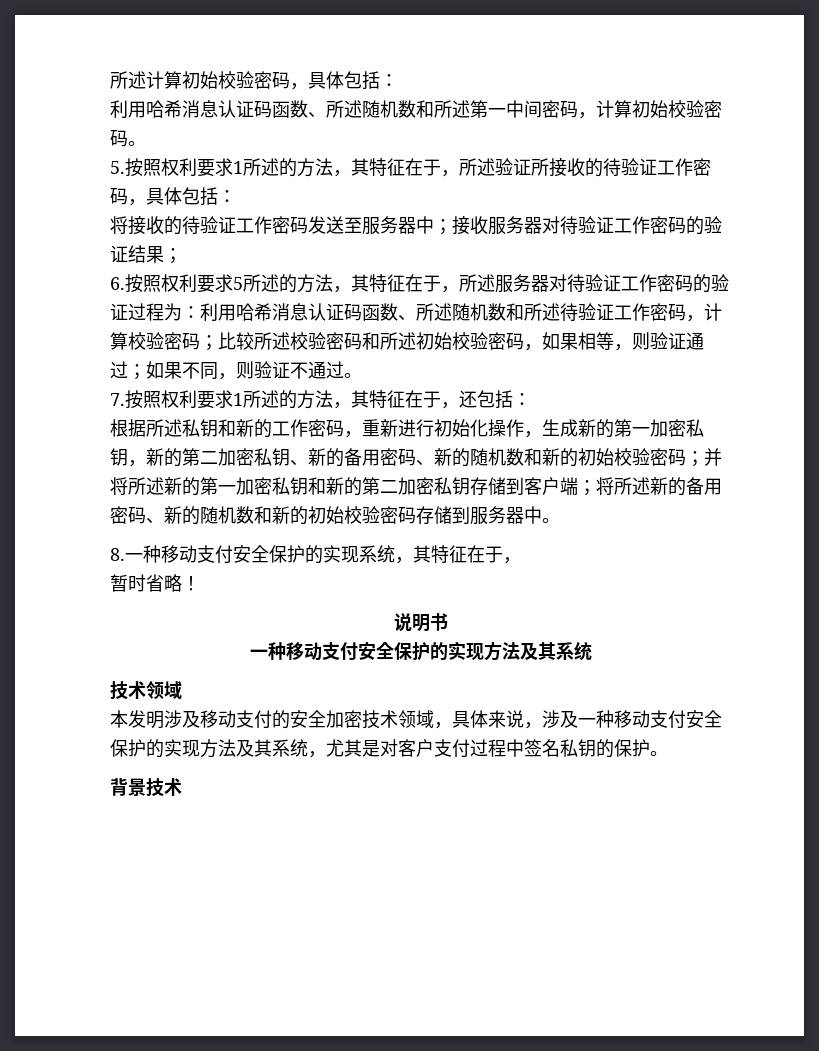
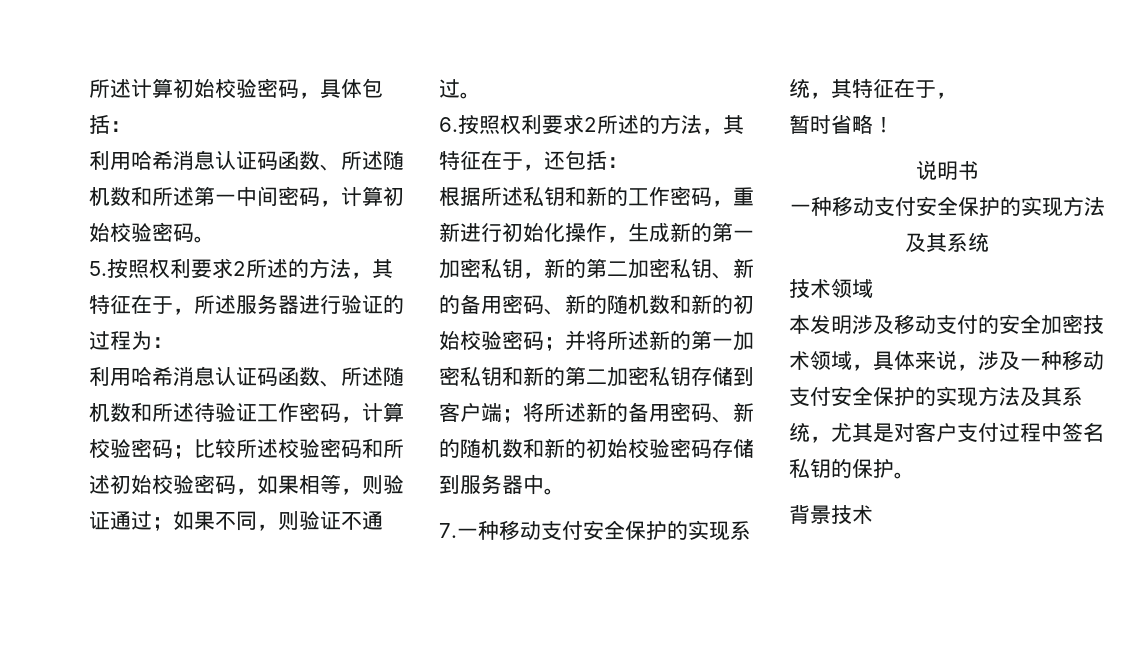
[233,158,711,177] [110,187,236,206] [110,216,722,235] [110,245,182,264] [110,274,243,293] 1所述的方法，其特征在于，所述验证所接收的待验证工作密码，具体包括： // 将接收的待验证工作密码发送至服务器中；接收服务器对待验证工作密码的验证结果； // 6.按照权利要求5 -> [233,261,246,276] 2
[549,274,729,293] [110,303,128,321] 对待验证工作密码的验证 -> [299,295,404,314] 进行验证的
(200, 312) none -> (173, 342) //
[110,390,243,409] 7.按照权利要求1 -> [439,114,597,135] 6.按照权利要求2
[110,548,125,561] 8. -> [439,523,457,538] 7.

